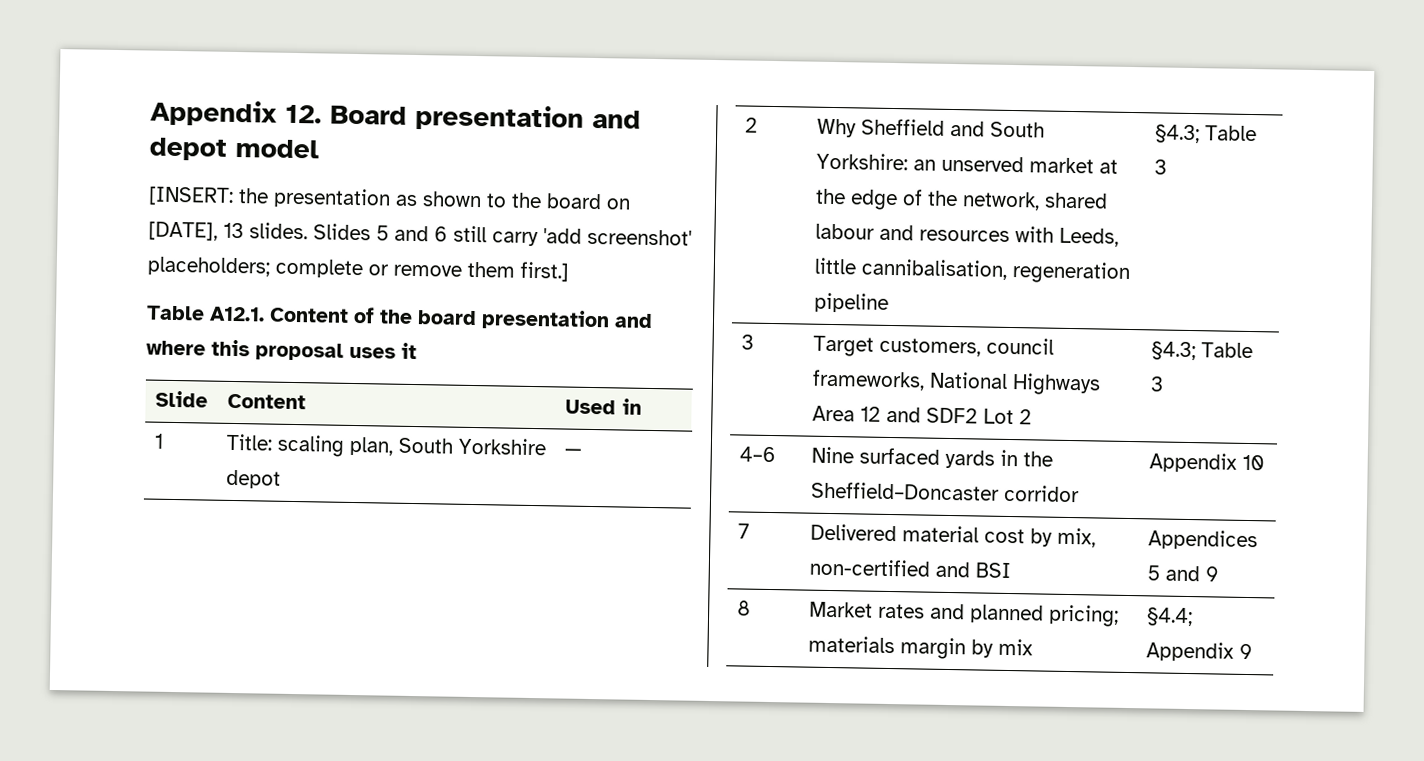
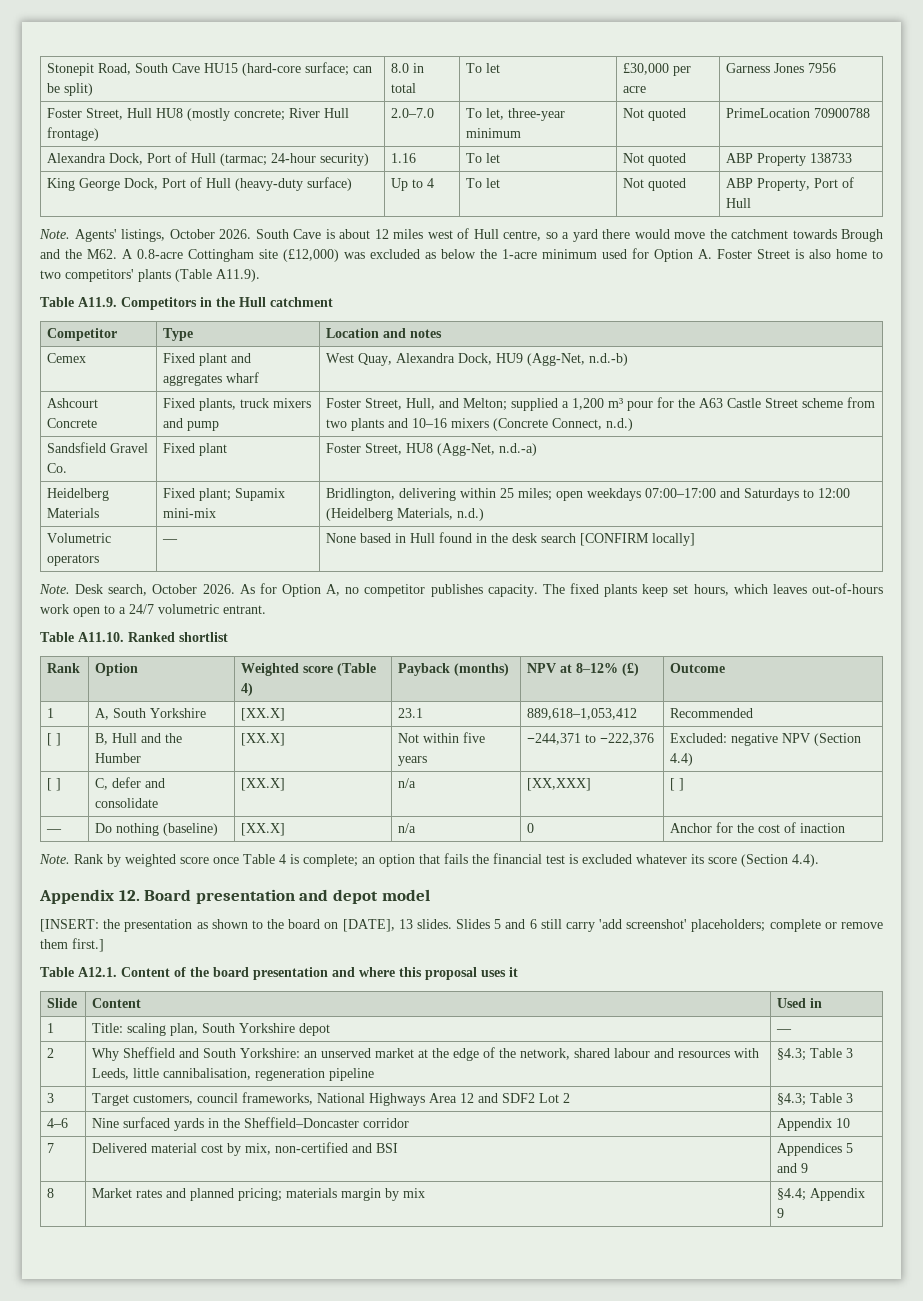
(150, 113) none -> [47,62,373,76] [47,83,94,96] [391,63,425,73] [391,83,417,93] [466,63,501,73] [623,63,692,76] [623,86,647,93] [726,63,837,73] [47,108,350,121] [47,127,100,141] [391,108,435,118] [466,108,566,121] [466,128,522,138] [623,108,687,121] [726,108,871,118] [47,152,370,166] [391,153,417,163] [466,153,501,163] [623,153,687,166] [726,153,853,166] [47,177,353,191] [391,178,435,191] [466,178,501,188] [623,178,687,191] [726,177,855,191] [726,198,752,208] [39,228,883,242] [40,248,883,262] [40,269,260,282] [40,297,333,310] [47,328,118,341] [163,328,194,341] [326,328,443,338] [47,353,87,363] [163,353,252,366] [163,372,260,386] [326,353,629,366] [47,398,99,408] [47,418,98,428] [163,398,312,411] [163,418,220,431] [326,397,876,411] [326,418,634,431] [47,442,149,453] [47,463,68,473] [163,443,228,456] [326,443,538,456] [47,488,110,501] [47,508,100,518] [163,488,286,501] [163,508,217,518] [326,488,851,501] [326,508,485,521] [47,533,112,543] [47,554,100,566] [162,539,179,543] [326,532,696,546] [39,583,883,597] [40,604,266,617] [40,632,228,642] [47,663,81,673] [95,663,139,676] [241,663,377,676] [241,683,254,696] [398,663,510,676] [527,663,640,676] [670,663,726,673] [47,708,55,718] [95,708,207,720] [241,708,286,721] [398,708,424,718] [527,708,638,720] [670,708,754,718] [47,733,62,746] [95,733,183,745] [95,753,142,763] [241,733,286,746] [398,732,486,743] [398,756,428,766] [527,733,655,745] [670,733,862,746] [670,753,694,766] [47,778,62,791] [95,777,166,790] [95,798,159,808] [241,778,286,791] [398,778,417,788] [527,778,592,791] [670,778,685,791] [46,829,63,833] [95,823,219,836] [241,823,286,836] [398,823,417,833] [527,823,535,833] [670,822,846,833] [39,853,819,867] Stonepit Road, South Cave HU15 (hard-core surface; can be split) | 8.0 in total | To let | £30,000 per acre | Garness Jones 7956 // Foster Street, Hull HU8 (mostly concrete; River Hull frontage) | 2.0–7.0 | To let, three-year minimum | Not quoted | PrimeLocation 70900788 // Alexandra Dock, Port of Hull (tarmac; 24-hour security) | 1.16 | To let | Not quoted | ABP Property 138733 // King George Dock, Port of Hull (heavy-duty surface) | Up to 4 | To let | Not quoted | ABP Property, Port of Hull // Note. Agents' listings, October 2026. South Cave is about 12 miles west of Hull centre, so a yard there would move the catchment towards Brough and the M62. A 0.8-acre Cottingham site (£12,000) was excluded as below the 1-acre minimum used for Option A. Foster Street is also home to two competitors' plants (Table A11.9). // Table A11.9. Competitors in the Hull catchment // Competitor | Type | Location and notes // Cemex | Fixed plant and aggregates wharf | West Quay, Alexandra Dock, HU9 (Agg-Net, n.d.-b) // Ashcourt Concrete | Fixed plants, truck mixers and pump | Foster Street, Hull, and Melton; supplied a 1,200 m³ pour for the A63 Castle Street scheme from two plants and 10–16 mixers (Concrete Connect, n.d.) // Sandsfield Gravel Co. | Fixed plant | Foster Street, HU8 (Agg-Net, n.d.-a) // Heidelberg Materials | Fixed plant; Supamix mini-mix | Bridlington, delivering within 25 miles; open weekdays 07:00–17:00 and Saturdays to 12:00 (Heidelberg Materials, n.d.) // Volumetric operators | — | None based in Hull found in the desk search [CONFIRM locally] // Note. Desk search, October 2026. As for Option A, no competitor publishes capacity. The fixed plants keep set hours, which leaves out-of-hours work open to a 24/7 volumetric entrant. // Table A11.10. Ranked shortlist // Rank | Option | Weighted score (Table 4) | Payback (months) | NPV at 8–12% (£) | Outcome // 1 | A, South Yorkshire | [XX.X] | 23.1 | 889,618–1,053,412 | Recommended // [ ] | B, Hull and the Humber | [XX.X] | Not within five years | −244,371 to −222,376 | Excluded: negative NPV (Section 4.4) // [ ] | C, defer and consolidate | [XX.X] | n/a | [XX,XXX] | [ ] // — | Do nothing (baseline) | [XX.X] | n/a | 0 | Anchor for the cost of inaction // Note. Rank by weighted score once Table 4 is complete; an option that fails the financial test is excluded whatever its score (Section 4.4). //

